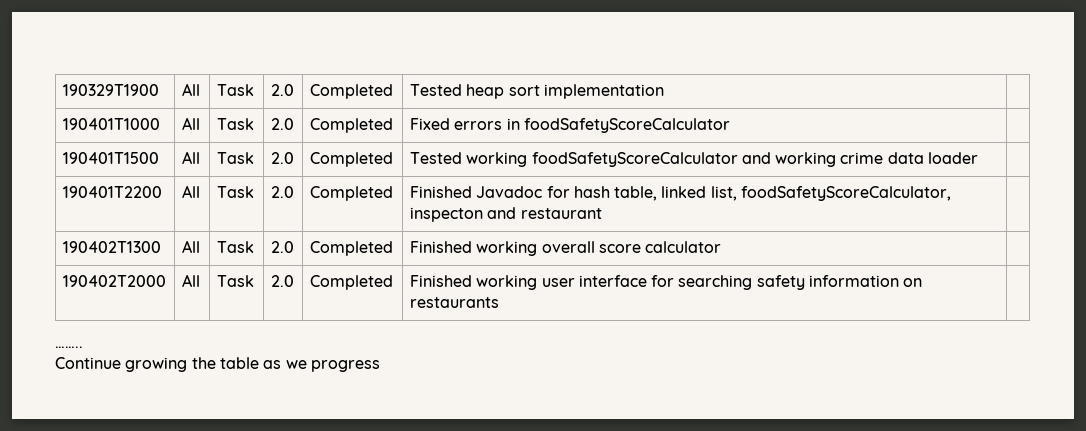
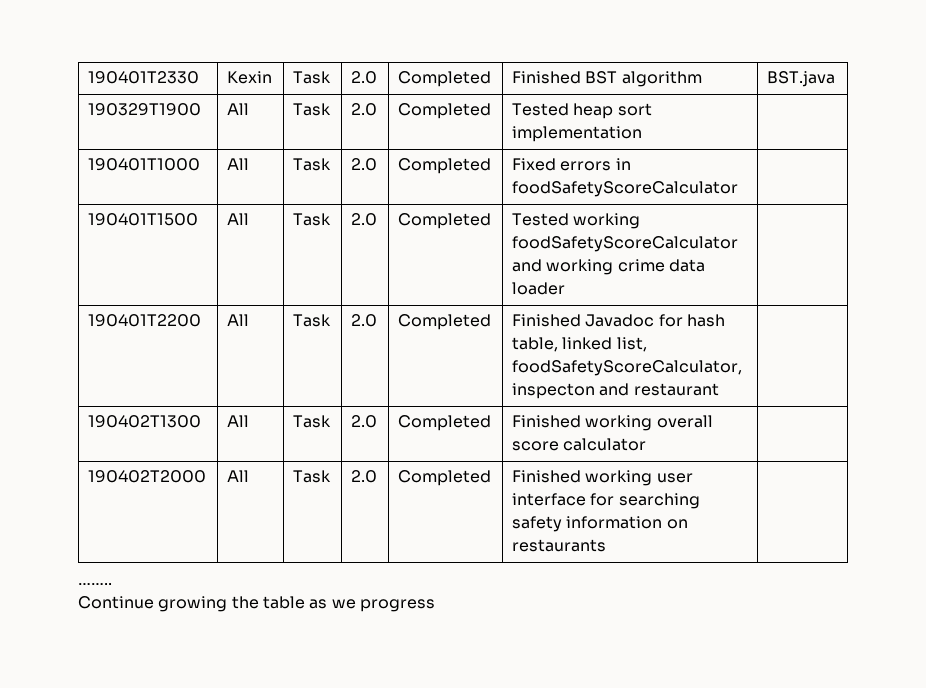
(62, 90) none -> [88,71,200,84] [227,71,273,84] [293,71,332,84] [351,71,378,84] [398,71,492,87] [512,71,702,87] [767,71,836,87] 190401T2330 | Kexin | Task | 2.0 | Completed | Finished BST algorithm | BST.java //

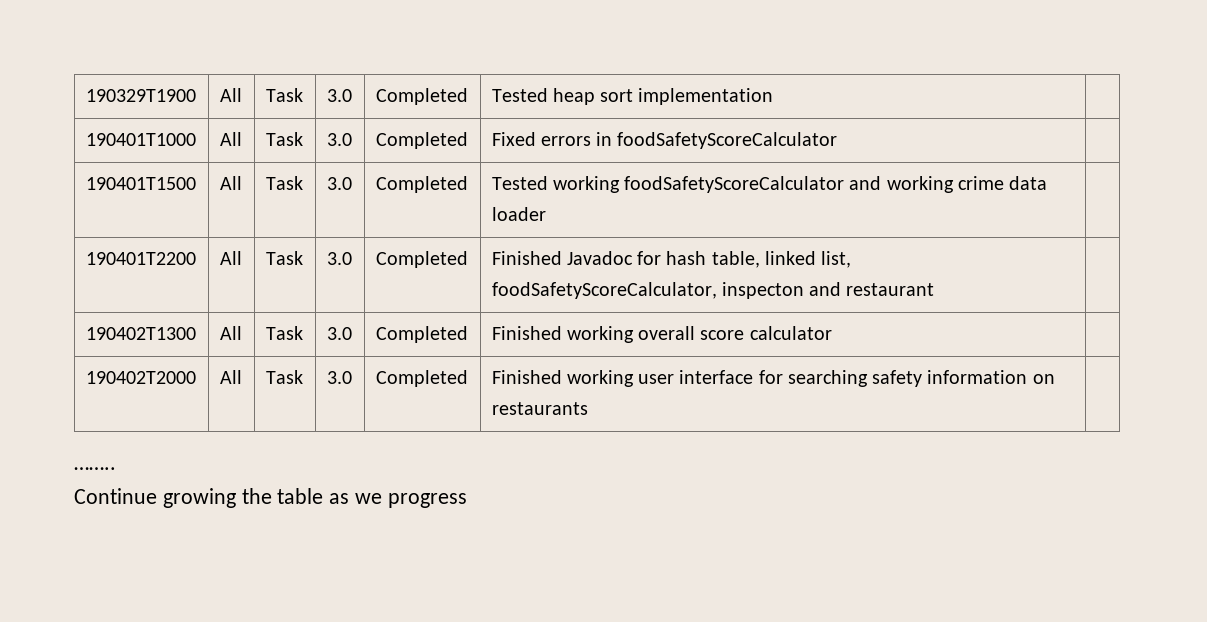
[88,71,200,84] [227,71,273,84] [293,71,332,84] [351,71,378,84] [398,71,492,87] [512,71,702,87] [767,71,836,87] 190401T2330 | Kexin | Task | 2.0 | Completed | Finished BST algorithm | BST.java // -> (85, 95) none
[351,103,378,116] 2.0 -> [326,89,352,102] 3.0
[351,158,378,171] 2.0 -> [326,133,352,146] 3.0
[351,213,378,226] 2.0 -> [326,177,352,190] 3.0
[351,314,378,327] 2.0 -> [326,252,352,265] 3.0
[351,415,378,428] 2.0 -> [326,327,352,340] 3.0
[351,470,378,483] 2.0 -> [326,371,352,384] 3.0

